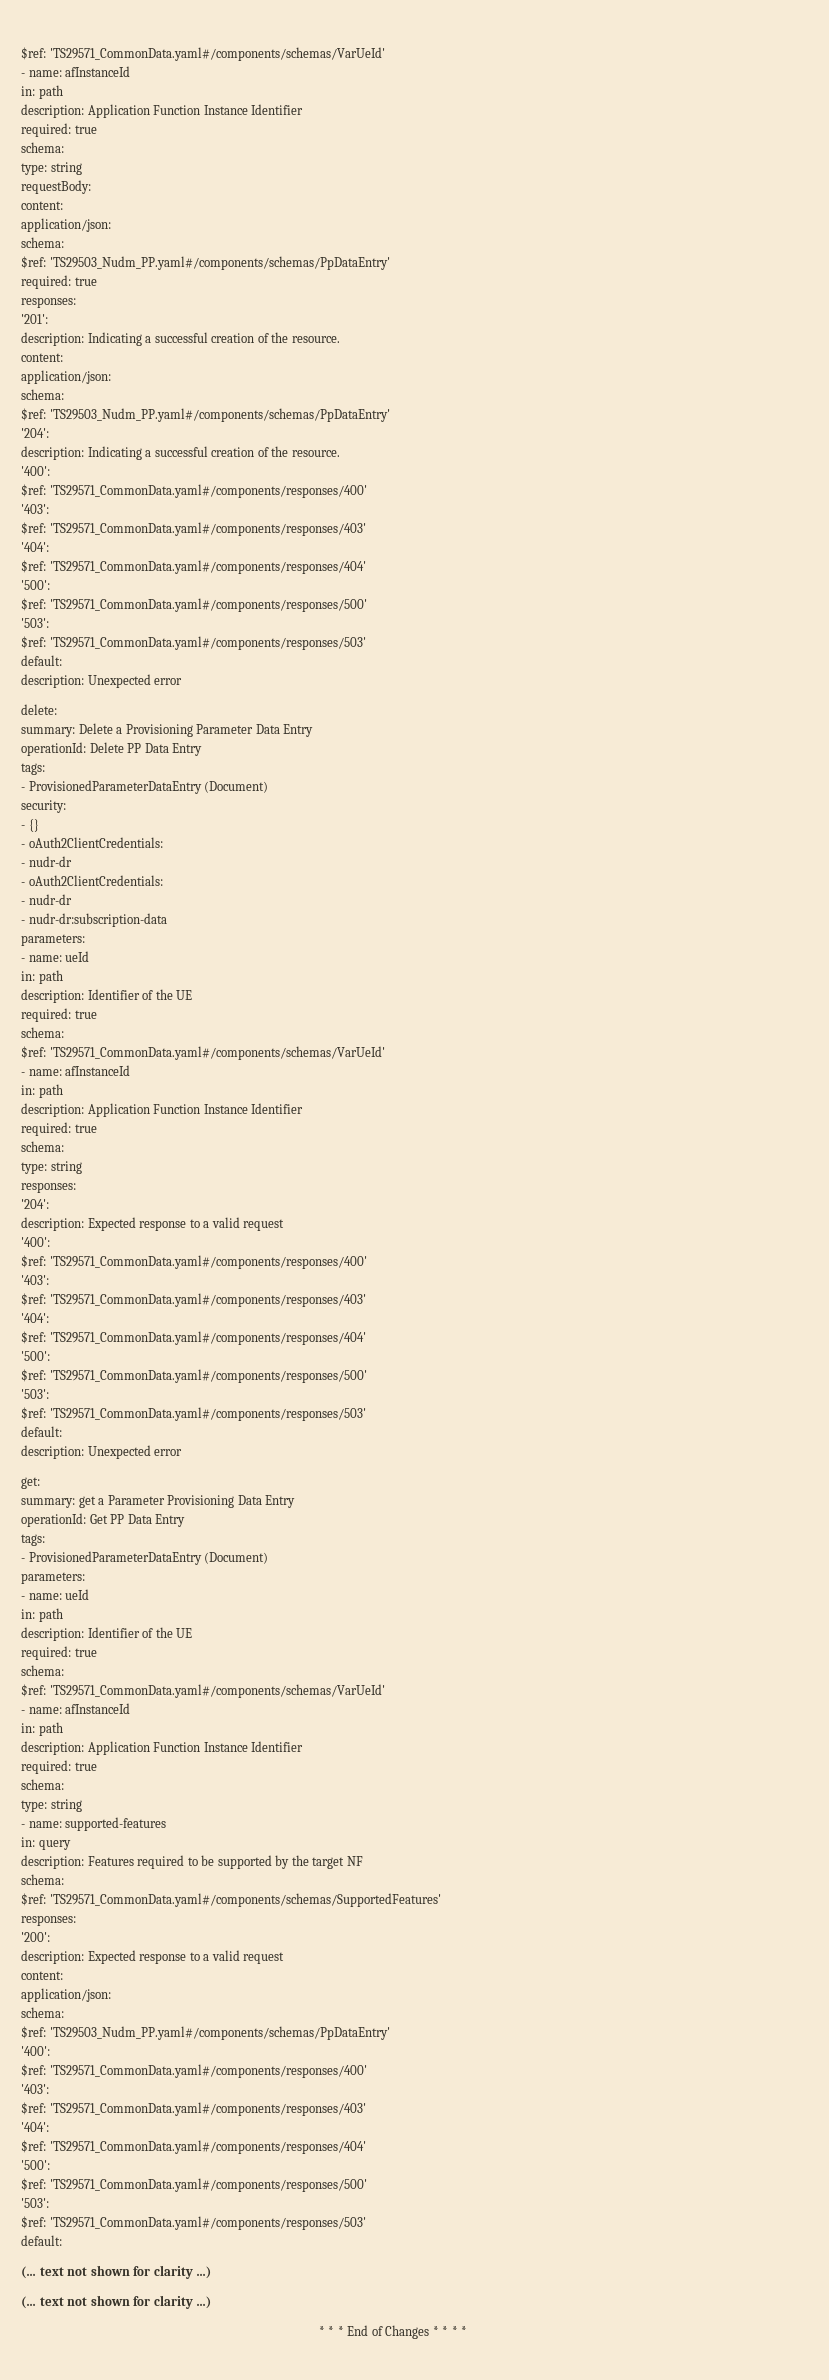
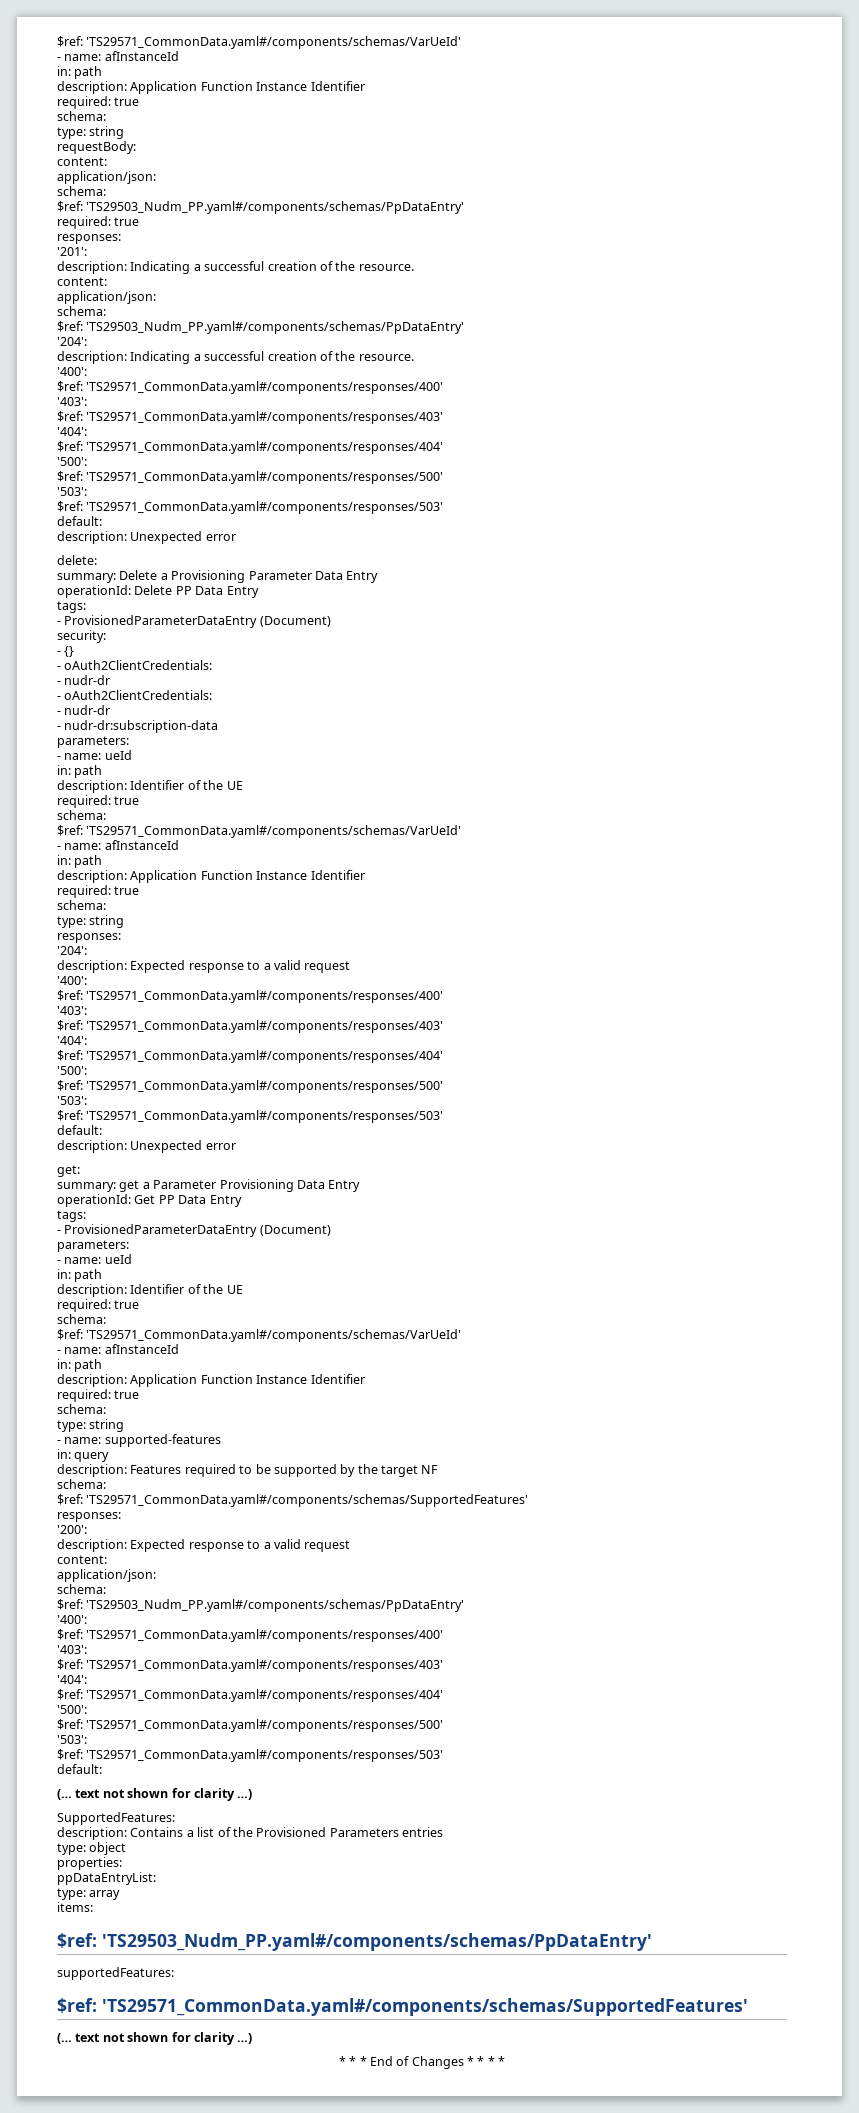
(212, 2272) none -> [57,1812,175,1825] [57,1827,443,1840] [57,1842,127,1855] [57,1857,122,1870] [57,1872,156,1885] [57,1888,121,1900] [57,1902,93,1912] [57,1933,652,1951] [57,1967,174,1980] [57,1998,748,2016] // SupportedFeatures: // description: Contains a list of the Provisioned Parameters entries // type: object // properties: // ppDataEntryList: // type: array // items: // $ref: 'TS29503_Nudm_PP.yaml#/components/schemas/PpDataEntry' // supportedFeatures: // $ref: 'TS29571_CommonData.yaml#/components/schemas/SupportedFeatures'

